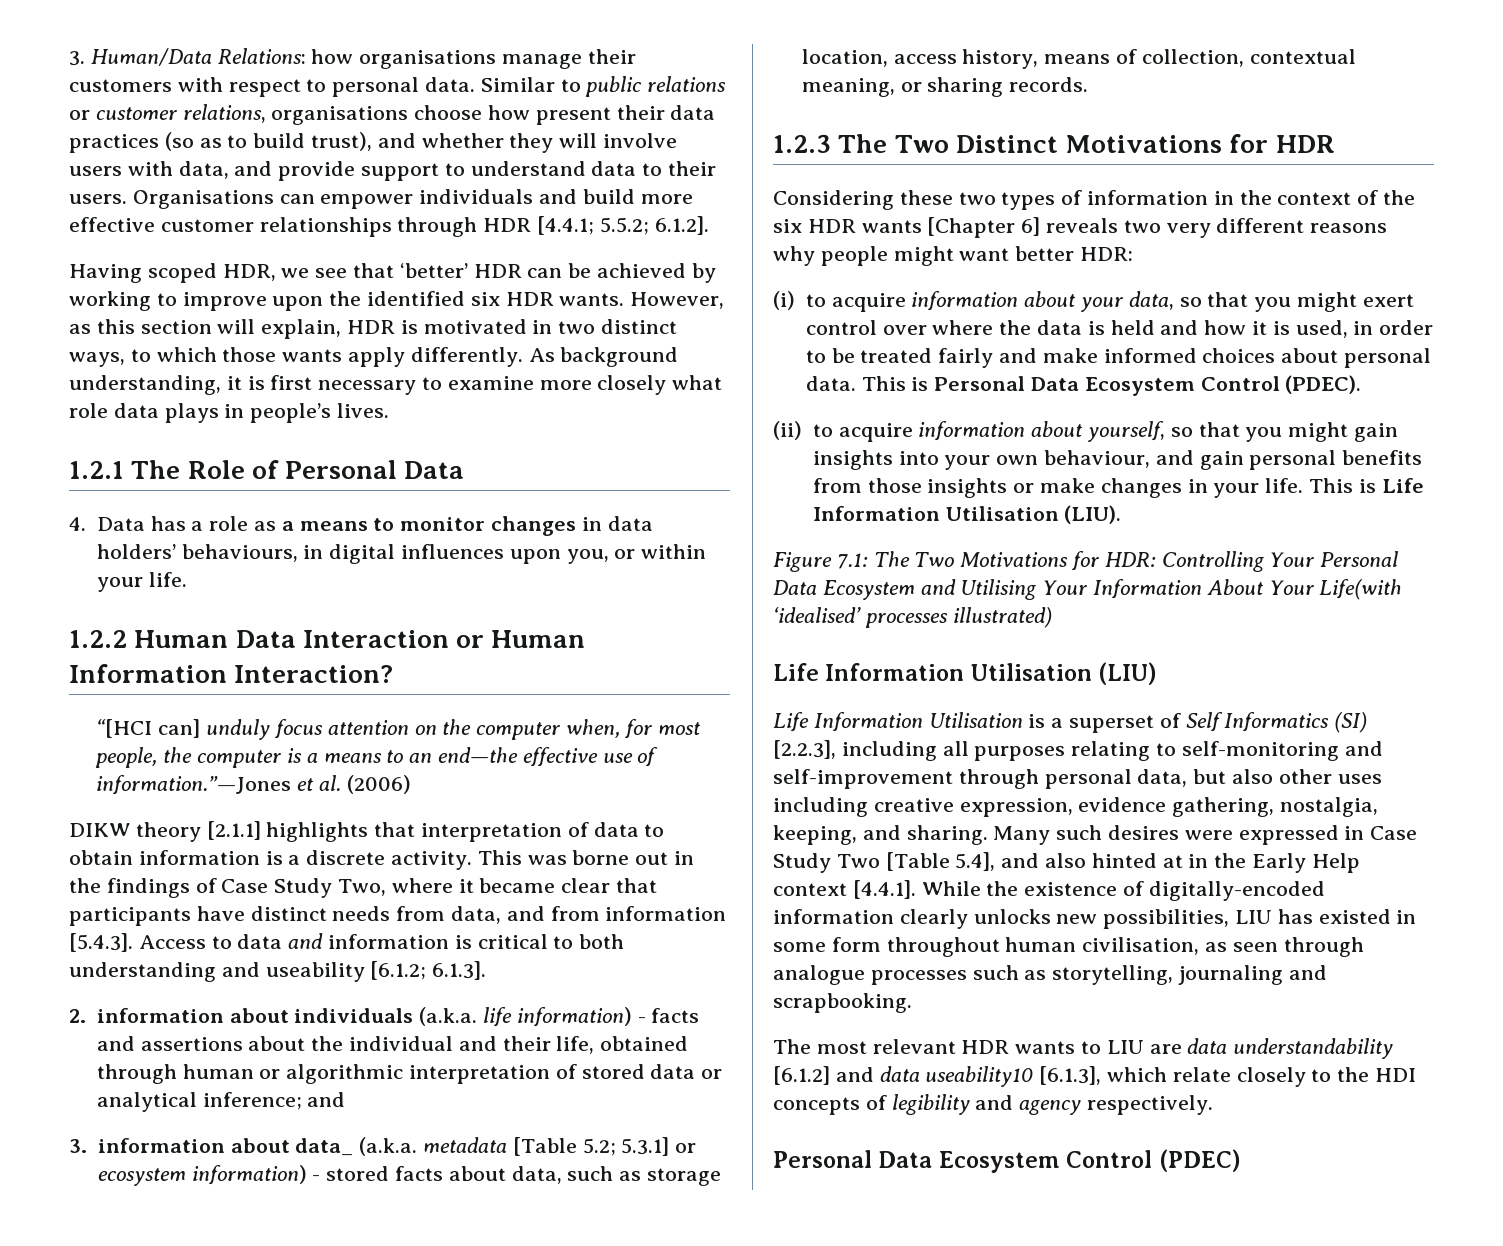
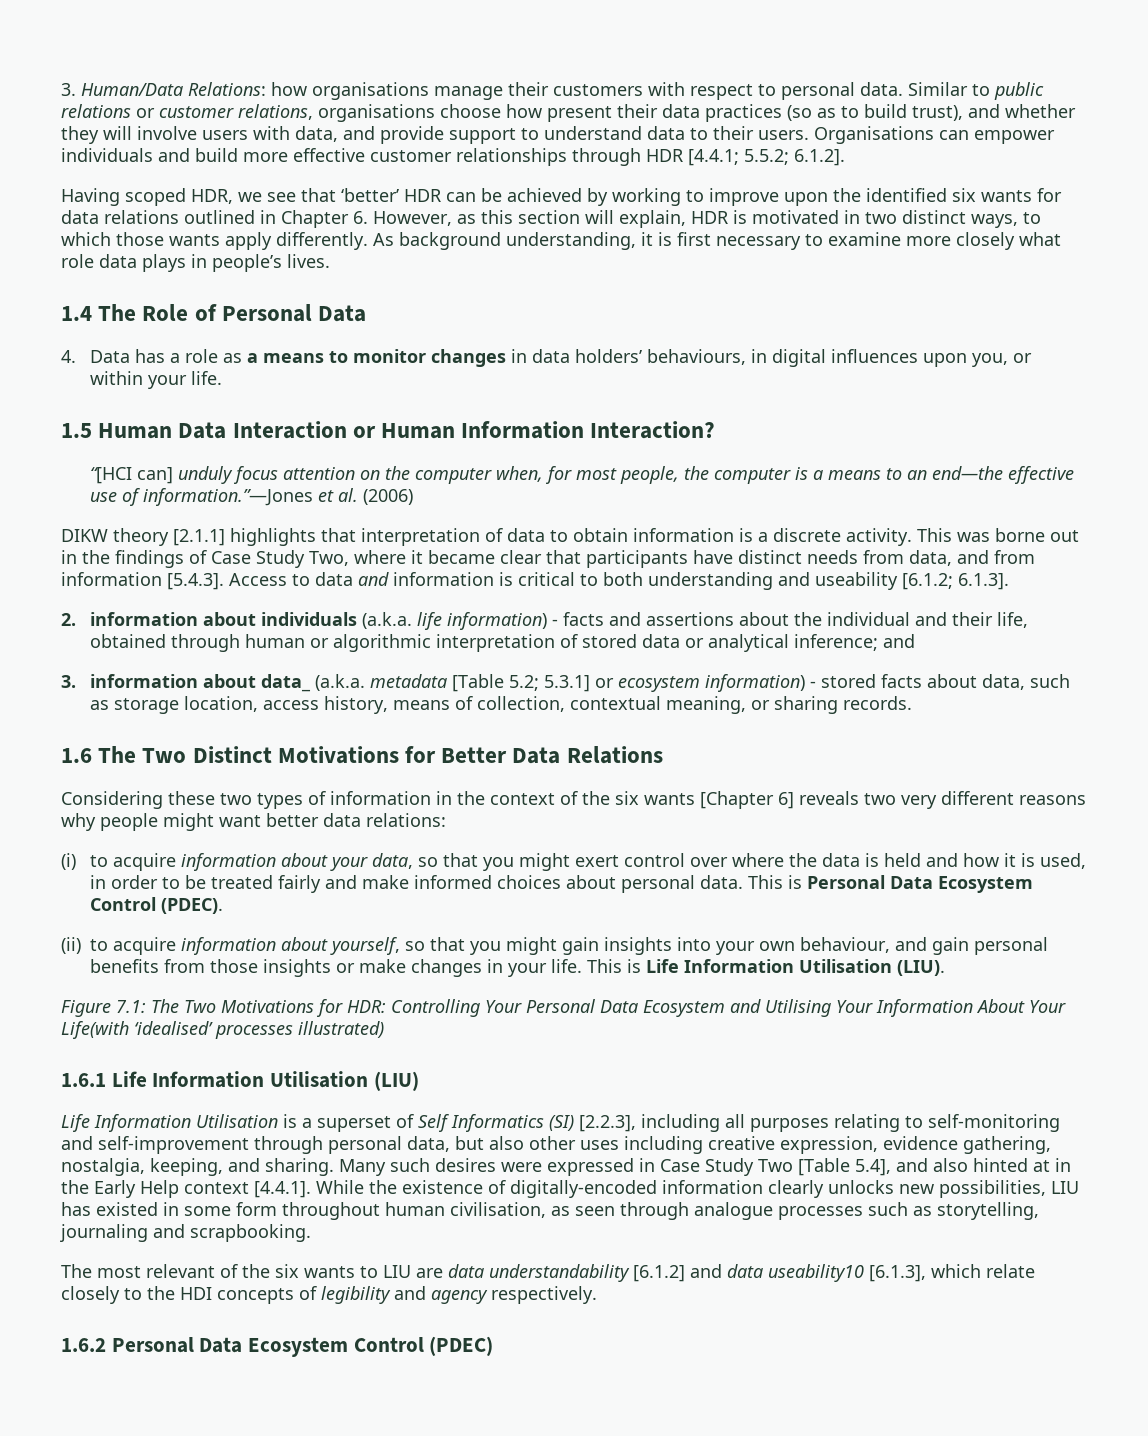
[505,292,625,306] HDR wants. -> [981,188,1062,202] [61,210,368,228] wants for data relations outlined in Chapter 6.
[69,461,124,479] 1.2.1 -> [61,306,92,321] 1.4
[69,630,127,648] 1.2.2 -> [61,423,92,438] 1.5
[773,134,831,153] 1.2.3 -> [61,748,92,763] 1.6
[1275,135,1335,153] HDR -> [441,746,663,764] Better Data Relations
[807,219,856,233] HDR -> (639, 798) none
[1080,247,1134,261] HDR: -> [323,813,446,827] data relations:
(1052, 617) none -> [61,1073,106,1087] 1.6.1
[961,1040,1010,1054] HDR -> [220,1264,299,1278] of the six
(1214, 1105) none -> [61,1338,106,1352] 1.6.2

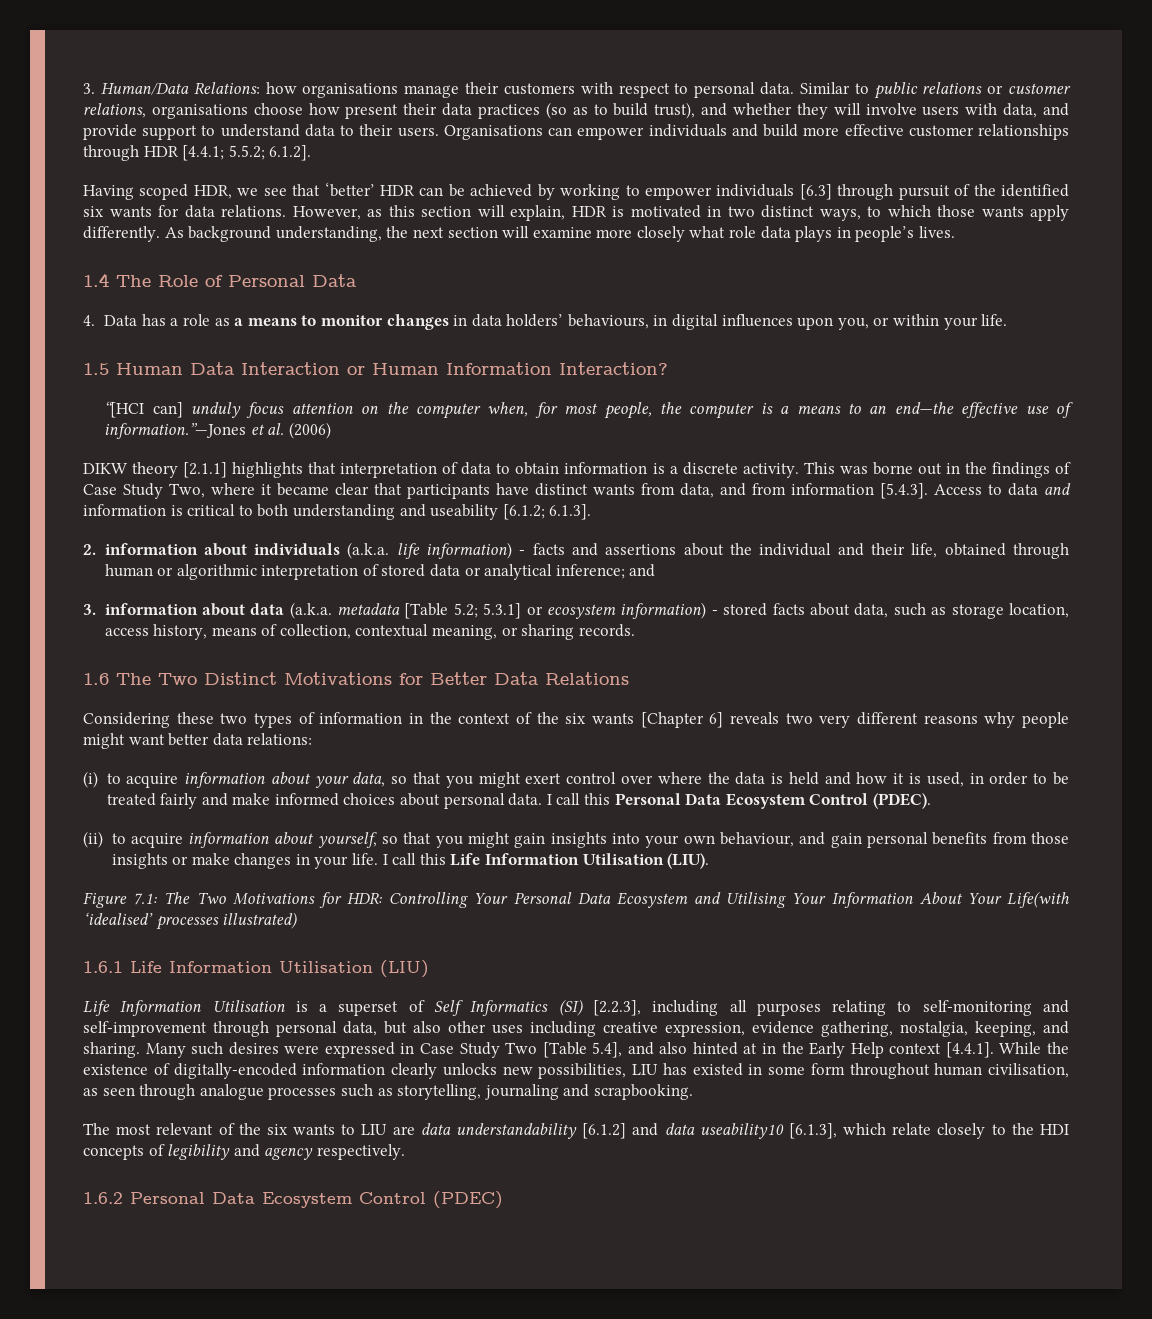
[709,188,828,206] improve upon -> [645,184,971,200] empower individuals [6.3] through pursuit of
[104,210,368,228] relations outlined in Chapter 6. -> [221,205,286,217] relations.
[641,232,823,250] it is first necessary to -> [386,226,530,238] the next section will
[807,550,858,564] needs -> [593,484,635,495] wants
[261,674,312,692] data_ -> [250,603,285,615] data
[748,875,803,889] This is -> [546,793,610,805] I call this
[587,959,642,973] This is -> [382,853,446,865] I call this

